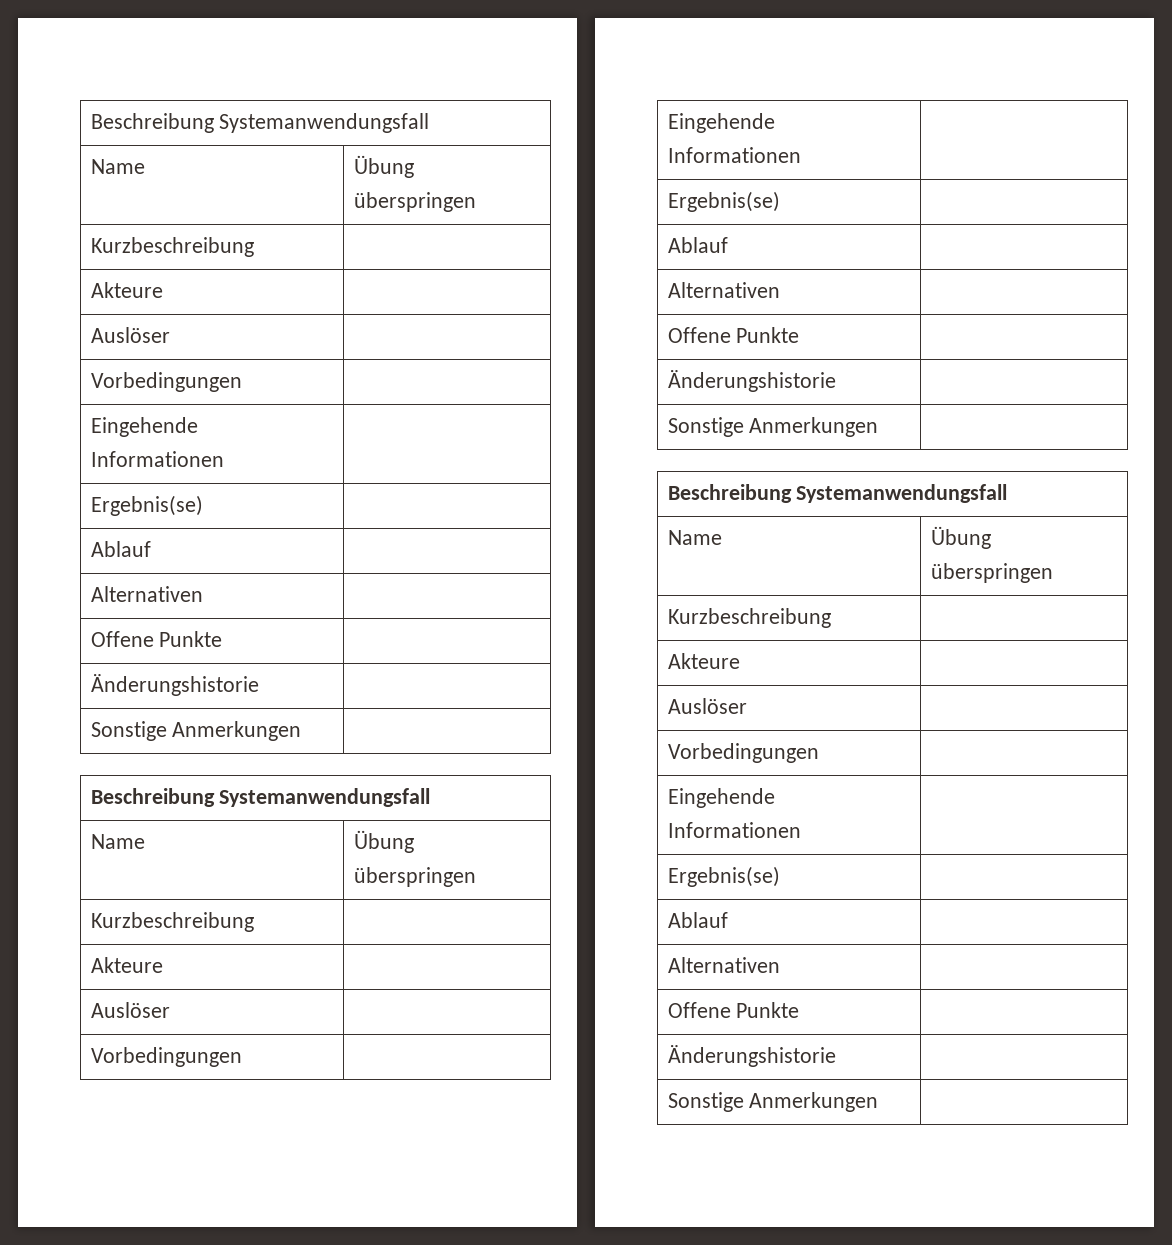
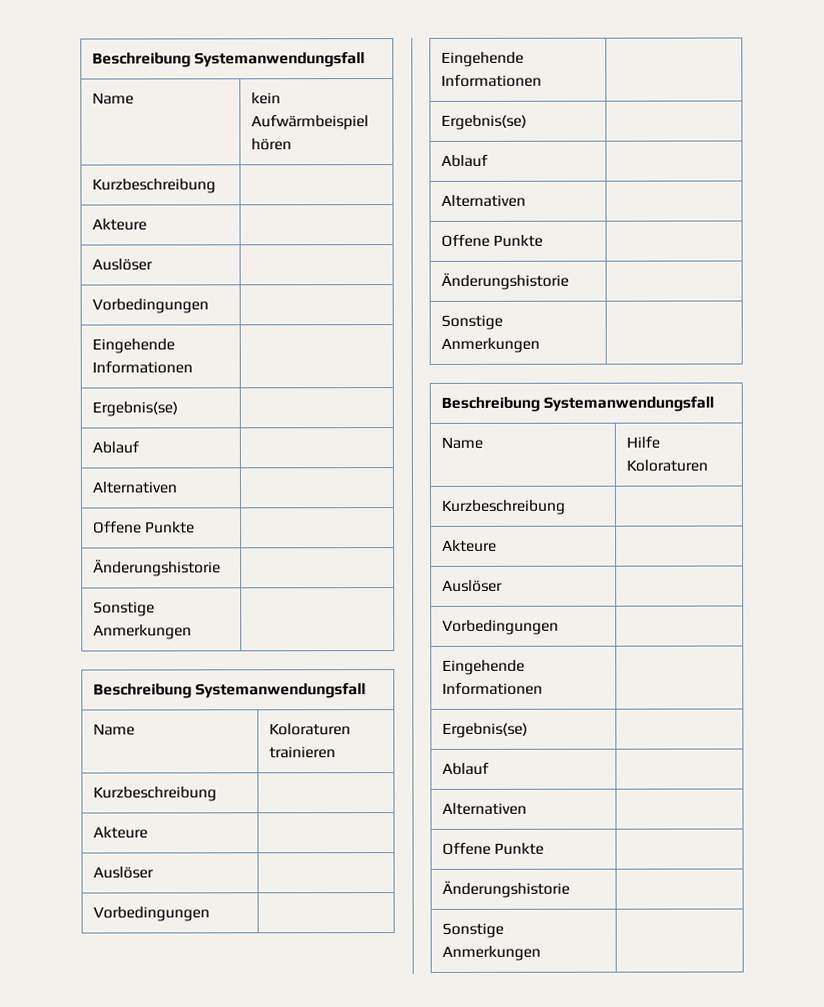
[90,113,430,133] [90,159,145,174] [353,155,414,178] [353,192,476,212] Beschreibung Systemanwendungsfall // Name | Übung überspringen -> [91,52,366,68] [91,92,134,105] [250,92,281,105] [250,115,369,131] [250,138,292,151] Beschreibung Systemanwendungsfall // Name | kein Aufwärmbeispiel hören
[353,830,414,853] [353,867,476,887] Übung überspringen -> [268,723,351,736] [268,746,336,759] Koloraturen trainieren
[930,526,991,549] [930,563,1053,583] Übung überspringen -> [625,436,660,449] [625,459,708,472] Hilfe Koloraturen

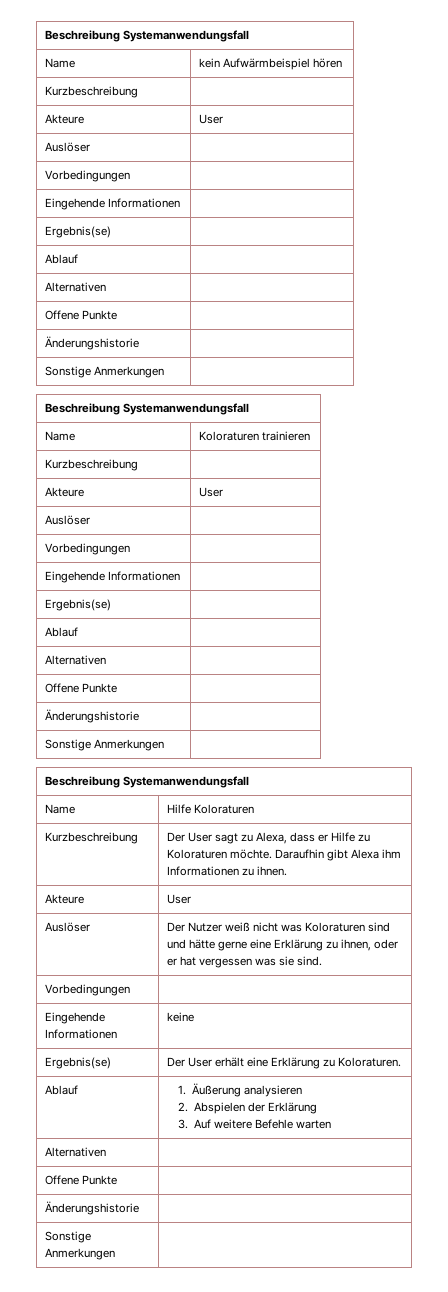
(147, 224) none -> [198,114,223,124] User
(148, 832) none -> [198,487,223,497] User
[441,539,497,552] [441,579,503,592] [441,619,559,635] [441,659,525,675] [441,682,543,695] [441,722,528,738] [441,762,489,775] // Akteure | // Auslöser | // Vorbedingungen | // Eingehende Informationen | // Ergebnis(se) | // Ablauf | -> [166,832,371,844] [166,849,402,861] [166,866,287,876] [44,894,84,904] [166,894,191,904] [44,922,90,932] [166,922,391,932] [166,939,399,951] [166,956,323,968] [44,984,130,996] [44,1012,105,1024] [44,1029,117,1039] [166,1012,194,1022] [44,1057,111,1069] [166,1057,402,1069] [44,1085,78,1095] [178,1083,303,1097] [178,1102,318,1114] [178,1119,332,1129] Der User sagt zu Alexa, dass er Hilfe zu Koloraturen möchte. Daraufhin gibt Alexa ihm Informationen zu ihnen. // Akteure | User // Auslöser | Der Nutzer weiß nicht was Koloraturen sind und hätte gerne eine Erklärung zu ihnen, oder er hat vergessen was sie sind. // Vorbedingungen | // Eingehende Informationen | keine // Ergebnis(se) | Der User erhält eine Erklärung zu Koloraturen. // Ablauf | 1. Äußerung analysieren // 2. Abspielen der Erklärung // 3. Auf weitere Befehle warten

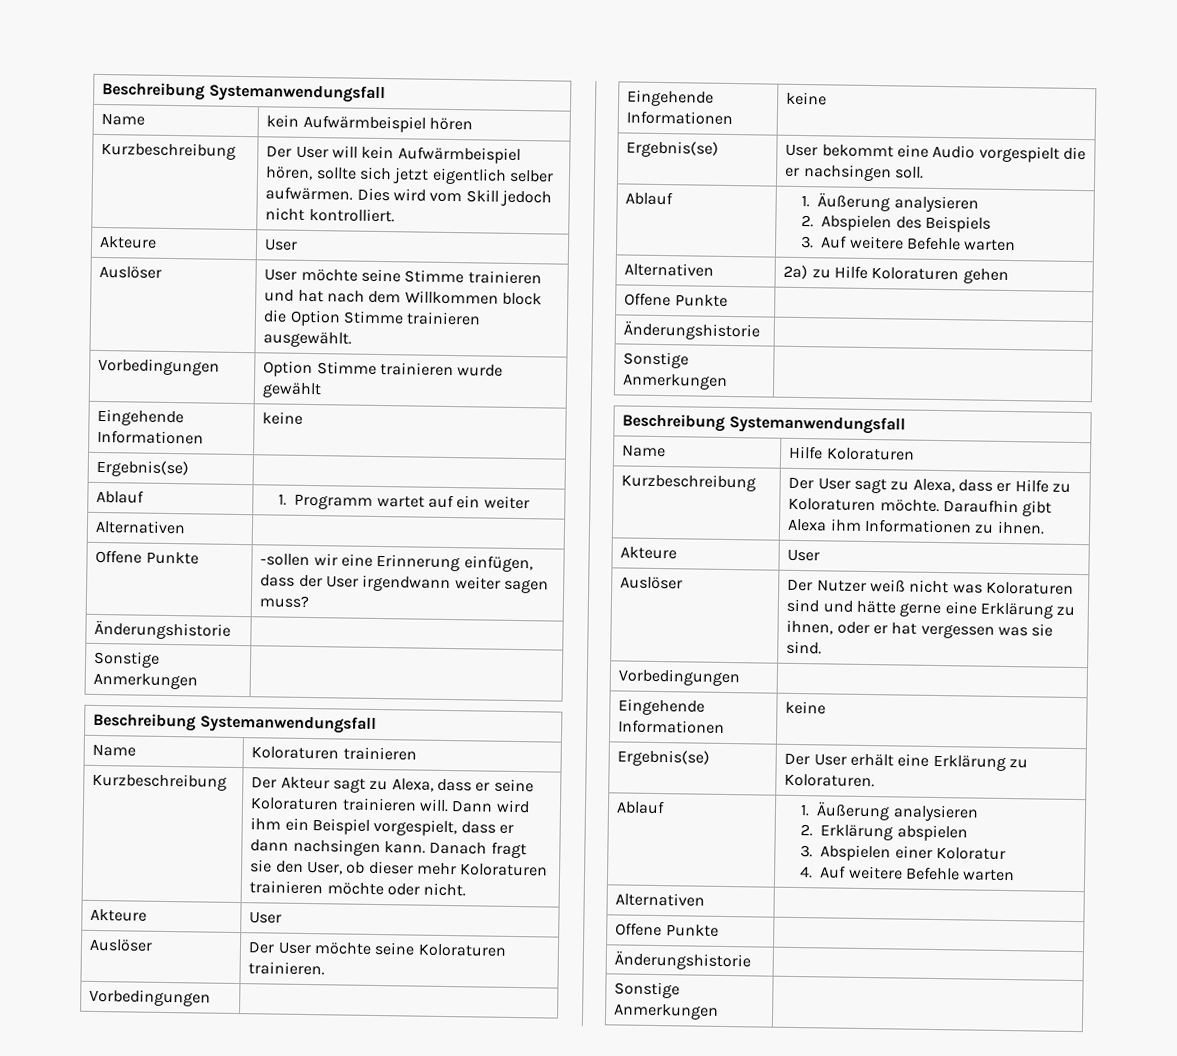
[44,114,84,124] [198,114,223,124] [44,142,90,152] [44,170,130,182] [44,198,180,210] [44,226,111,238] [44,254,78,264] [44,282,106,292] [44,310,117,320] // Akteure | User // Auslöser | // Vorbedingungen | // Eingehende Informationen | // Ergebnis(se) | // Ablauf | // Alternativen | // Offene Punkte | -> [266,145,521,164] [265,166,554,185] [265,186,552,207] [265,207,395,223] [99,235,158,249] [264,238,299,251] [99,265,163,279] [264,268,542,285] [264,289,542,306] [263,309,482,327] [263,331,353,348] [98,357,221,376] [263,360,504,378] [262,382,323,399] [97,408,185,427] [97,429,205,445] [262,411,304,425] [96,459,190,478] [96,489,145,504] [278,493,530,510] [95,519,187,535] [95,549,199,565] [260,553,533,573] [260,574,549,594] [259,595,310,609] Der User will kein Aufwärmbeispiel hören, sollte sich jetzt eigentlich selber aufwärmen. Dies wird vom Skill jedoch nicht kontrolliert. // Akteure | User // Auslöser | User möchte seine Stimme trainieren und hat nach dem Willkommen block die Option Stimme trainieren ausgewählt. // Vorbedingungen | Option Stimme trainieren wurde gewählt // Eingehende Informationen | keine // Ergebnis(se) | // Ablauf | 1. Programm wartet auf ein weiter // Alternativen | // Offene Punkte | -sollen wir eine Erinnerung einfügen, dass der User irgendwann weiter sagen muss?
[44,487,84,497] [198,487,223,497] [44,515,90,525] [44,543,130,555] [44,571,180,583] [44,599,111,611] [44,627,78,637] [44,655,106,665] // Akteure | User // Auslöser | // Vorbedingungen | // Eingehende Informationen | // Ergebnis(se) | // Ablauf | // Alternativen | -> [251,776,534,793] [250,797,530,814] [250,817,514,837] [250,838,527,859] [250,859,549,877] [249,880,467,897] [90,908,148,922] [249,911,283,924] [89,938,154,952] [248,941,507,957] [248,961,326,976] [89,988,212,1007] [627,89,715,107] [626,110,734,126] [786,91,828,106] [626,140,720,158] [785,143,1086,163] [785,164,924,182] [625,191,674,206] [801,192,979,213] [801,214,991,233] [801,235,1017,252] [624,262,715,277] [783,264,1009,284] Der Akteur sagt zu Alexa, dass er seine Koloraturen trainieren will. Dann wird ihm ein Beispiel vorgespielt, dass er dann nachsingen kann. Danach fragt sie den User, ob dieser mehr Koloraturen trainieren möchte oder nicht. // Akteure | User // Auslöser | Der User möchte seine Koloraturen trainieren. // Vorbedingungen | // Eingehende Informationen | keine // Ergebnis(se) | User bekommt eine Audio vorgespielt die er nachsingen soll. // Ablauf | 1. Äußerung analysieren // 2. Abspielen des Beispiels // 3. Auf weitere Befehle warten // Alternativen | 2a) zu Hilfe Koloraturen gehen
[194,1102,318,1114] [178,1119,189,1129] Abspielen der Erklärung // 3. -> [820,824,968,842] [800,844,1006,862] [800,866,814,879] Erklärung abspielen // 3. Abspielen einer Koloratur // 4.

